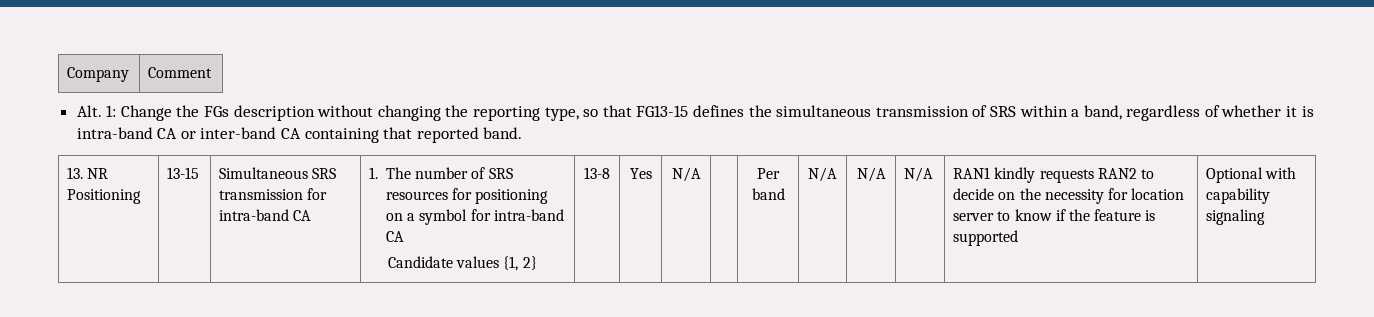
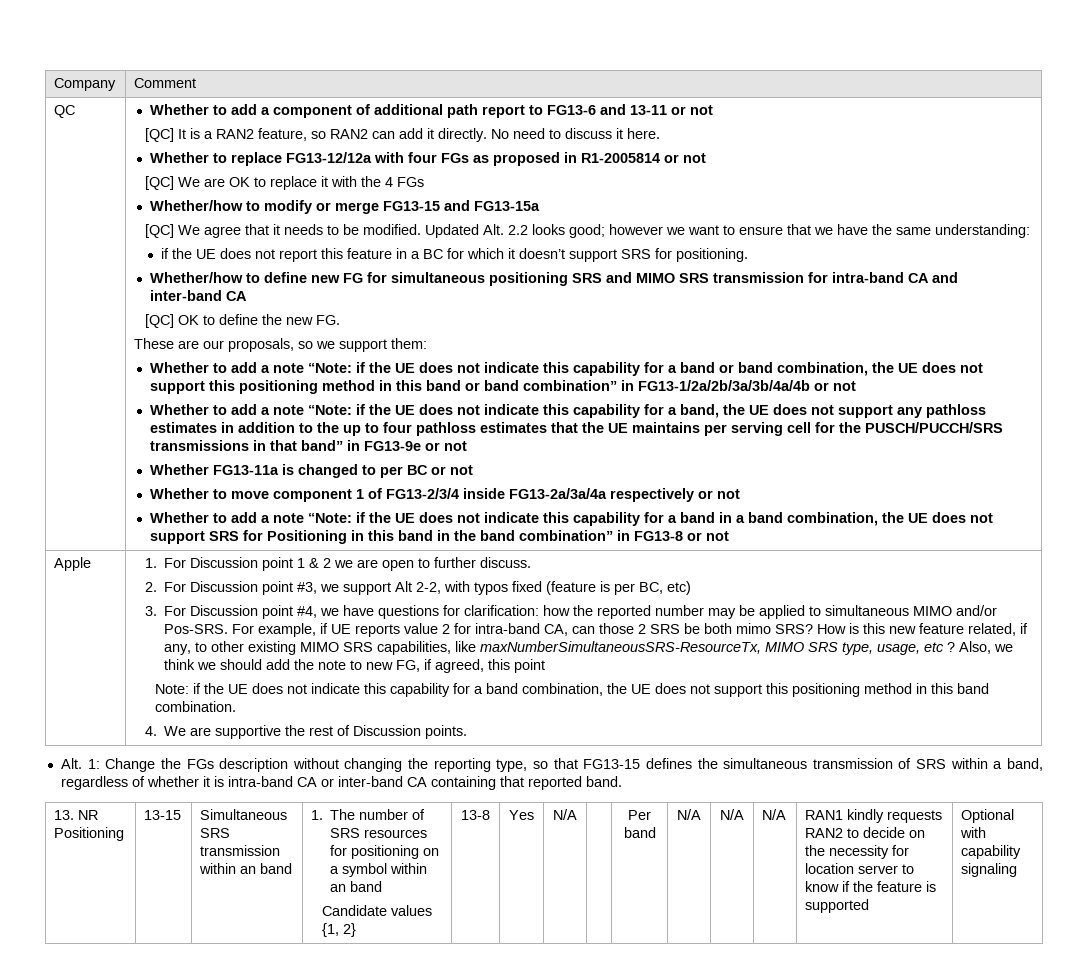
(213, 72) none -> [54,105,76,118] [149,104,713,118] [144,128,660,142] [149,152,706,166] [144,176,424,190] [149,200,540,214] [144,224,1030,238] [160,248,748,262] [149,272,958,286] [149,290,247,301] [144,314,340,328] [134,338,428,352] [149,362,983,376] [149,380,856,394] [149,404,986,418] [149,422,1003,436] [149,440,467,451] [149,464,473,478] [149,488,740,502] [149,512,993,526] [149,530,729,544] [54,557,92,571] [144,557,531,571] [144,581,691,595] [144,605,997,619] [163,623,1028,637] [163,641,1013,655] [163,659,545,673] [155,683,990,697] [155,701,237,712] [144,725,467,739] // QC | Whether to add a component of additional path report to FG13-6 and 13-11 or not // [QC] It is a RAN2 feature, so RAN2 can add it directly. No need to discuss it here. // Whether to replace FG13-12/12a with four FGs as proposed in R1-2005814 or not // [QC] We are OK to replace it with the 4 FGs // Whether/how to modify or merge FG13-15 and FG13-15a // [QC] We agree that it needs to be modified. Updated Alt. 2.2 looks good; however we want to ensure that we have the same understanding: // if the UE does not report this feature in a BC for which it doesn’t support SRS for positioning. // Whether/how to define new FG for simultaneous positioning SRS and MIMO SRS transmission for intra-band CA and inter-band CA // [QC] OK to define the new FG. // These are our proposals, so we support them: // Whether to add a note “Note: if the UE does not indicate this capability for a band or band combination, the UE does not support this positioning method in this band or band combination” in FG13-1/2a/2b/3a/3b/4a/4b or not // Whether to add a note “Note: if the UE does not indicate this capability for a band, the UE does not support any pathloss estimates in addition to the up to four pathloss estimates that the UE maintains per serving cell for the PUSCH/PUCCH/SRS transmissions in that band” in FG13-9e or not // Whether FG13-11a is changed to per BC or not // Whether to move component 1 of FG13-2/3/4 inside FG13-2a/3a/4a respectively or not // Whether to add a note “Note: if the UE does not indicate this capability for a band in a band combination, the UE does not support SRS for Positioning in this band in the band combination” in FG13-8 or not // Apple | 1. For Discussion point 1 & 2 we are open to further discuss. // 2. For Discussion point #3, we support Alt 2-2, with typos fixed (feature is per BC, etc) // 3. For Discussion point #4, we have questions for clarification: how the reported number may be applied to simultaneous MIMO and/or Pos-SRS. For example, if UE reports value 2 for intra-band CA, can those 2 SRS be both mimo SRS? How is this new feature related, if any, to other existing MIMO SRS capabilities, like maxNumberSimultaneousSRS-ResourceTx, MIMO SRS type, usage, etc ? Also, we think we should add the note to new FG, if agreed, this point // Note: if the UE does not indicate this capability for a band combination, the UE does not support this positioning method in this band combination. // 4. We are supportive the rest of Discussion points.
[307,188,328,200] [219,209,312,221] for intra-band CA -> [199,863,293,874] within an band
[470,209,564,221] [386,231,405,242] for intra-band CA -> [390,863,428,874] [330,881,383,892] within an band

